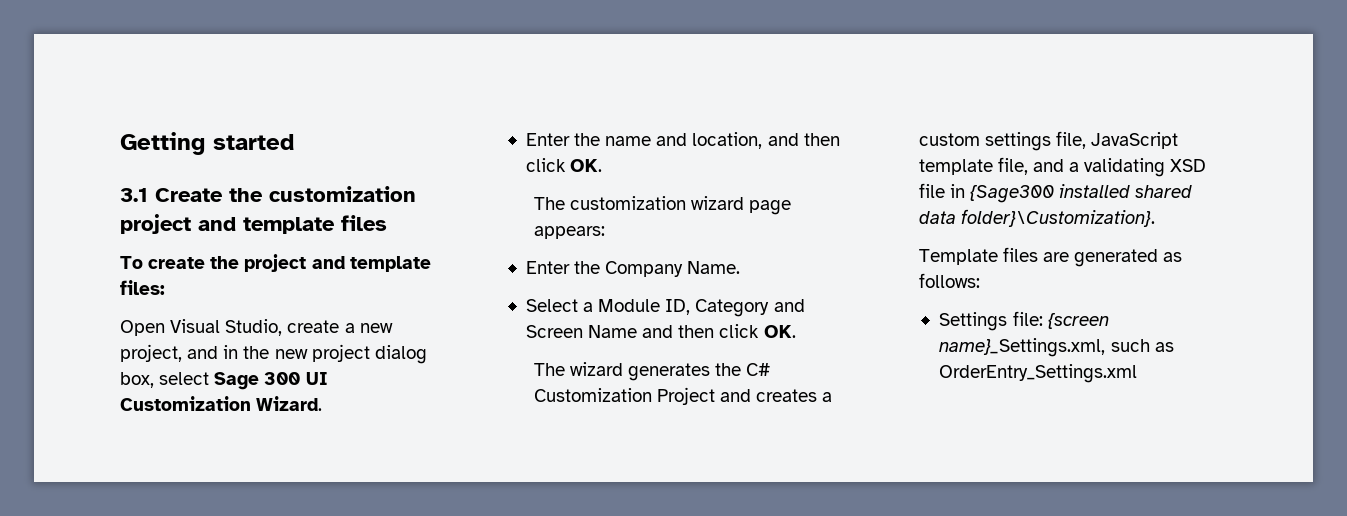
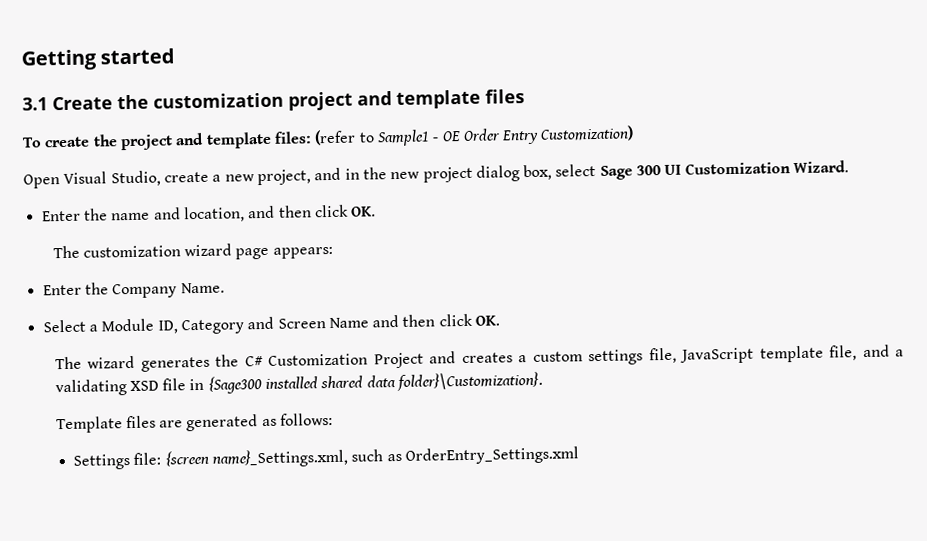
(165, 287) none -> [314,125,635,147] (refer to Sample1 - OE Order Entry Customization)

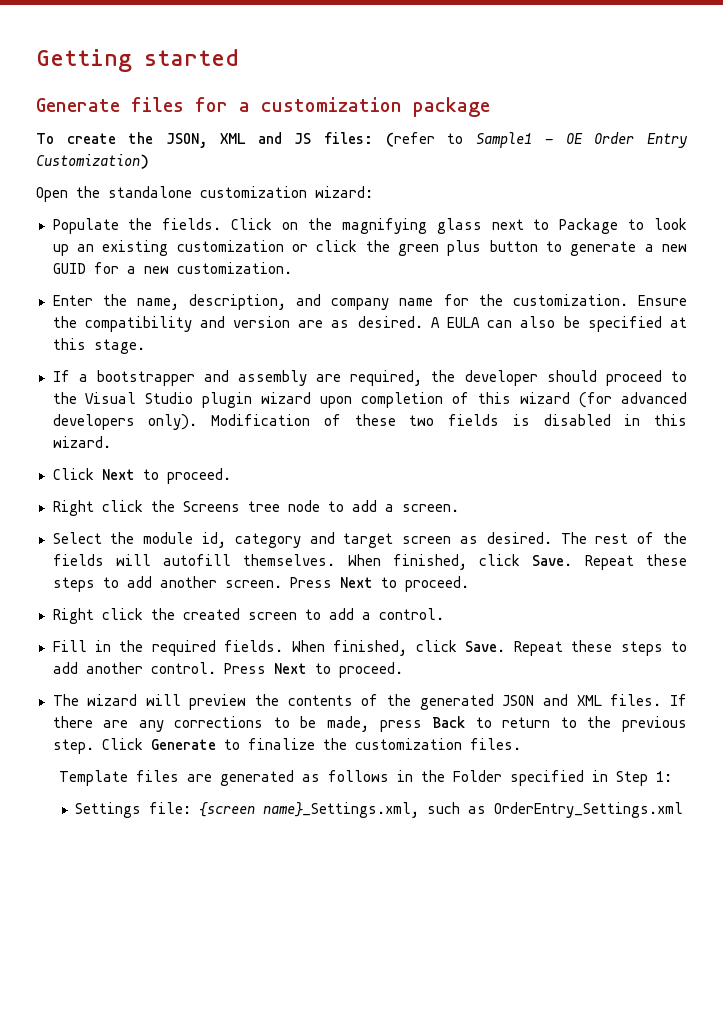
[22,89,525,111] 3.1 Create the customization project and template files -> [36,97,490,117] Generate files for a customization package
[119,131,272,151] project and template -> [166,132,312,148] JSON, XML and JS
[63,160,850,187] [41,204,377,223] [52,243,333,260] [42,282,225,299] [42,313,501,335] [54,344,904,372] [54,371,544,397] Visual Studio, create a new project, and in the new project dialog box, select Sage 300 UI Customization Wizard. // Enter the name and location, and then click OK. // The customization wizard page appears: // Enter the Company Name. // Select a Module ID, Category and Screen Name and then click OK. // The wizard generates the C# Customization Project and creates a custom settings file, JavaScript template file, and a validating XSD file in {Sage300 installed shared data folder}\Customization}. -> [76,186,373,198] [52,218,687,234] [52,240,687,256] [52,262,292,274] [52,294,687,310] [52,316,687,332] [52,338,145,354] [52,370,687,386] [52,392,687,408] [52,414,687,430] [52,436,111,448] [52,468,231,484] [52,500,459,516] [52,532,687,548] [52,554,687,570] [52,576,469,592] [52,608,444,624] [52,640,688,656] [52,662,403,678] [52,694,687,710] [52,716,688,732] [52,738,521,754] the standalone customization wizard: // Populate the fields. Click on the magnifying glass next to Package to look up an existing customization or click the green plus button to generate a new GUID for a new customization. // Enter the name, description, and company name for the customization. Ensure the compatibility and version are as desired. A EULA can also be specified at this stage. // If a bootstrapper and assembly are required, the developer should proceed to the Visual Studio plugin wizard upon completion of this wizard (for advanced developers only). Modification of these two fields is disabled in this wizard. // Click Next to proceed. // Right click the Screens tree node to add a screen. // Select the module id, category and target screen as desired. The rest of the fields will autofill themselves. When finished, click Save. Repeat these steps to add another screen. Press Next to proceed. // Right click the created screen to add a control. // Fill in the required fields. When finished, click Save. Repeat these steps to add another control. Press Next to proceed. // The wizard will preview the contents of the generated JSON and XML files. If there are any corrections to be made, press Back to return to the previous step. Click Generate to finalize the customization files.
[280,412,334,426] follows: -> [327,770,672,786] follows in the Folder specified in Step 1:

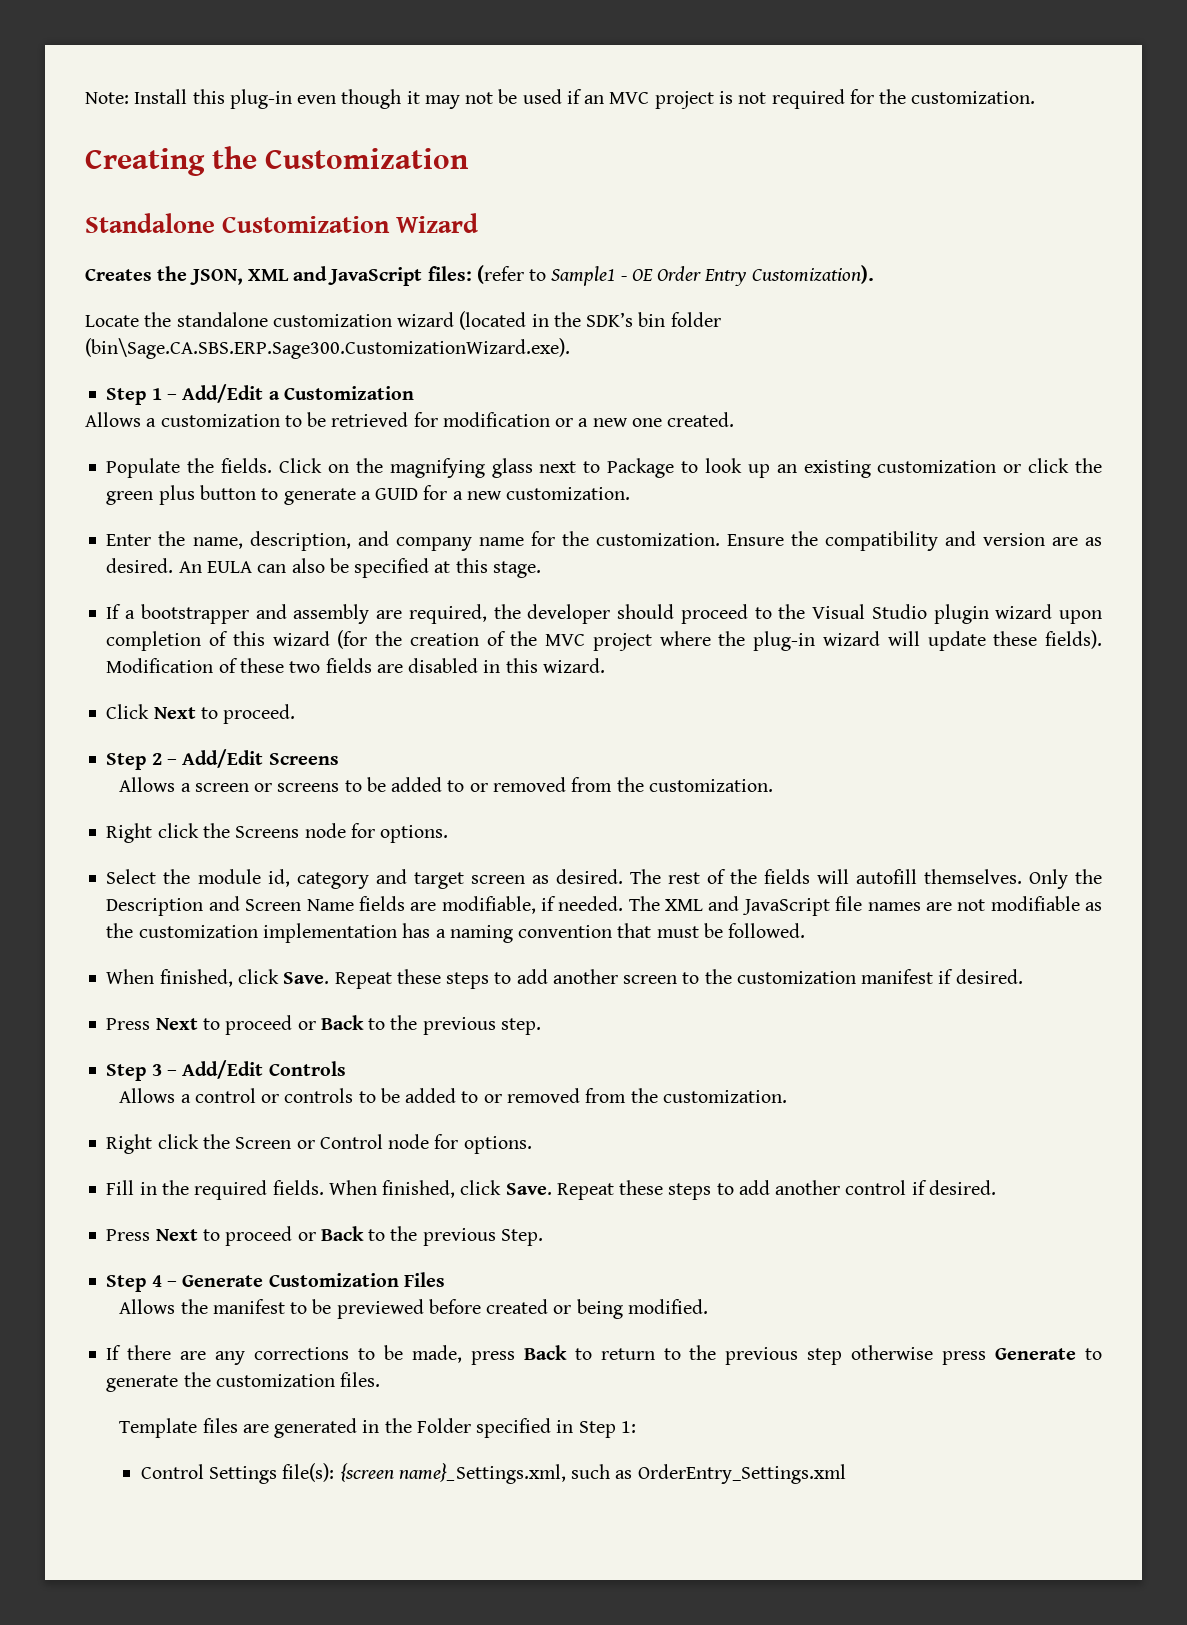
[36,49,239,72] [36,97,490,117] [36,133,116,144] Getting started // Generate files for a customization package // To create -> [85,89,1036,109] [85,146,470,176] [85,213,479,233] [85,268,152,281] Note: Install this plug-in even though it may not be used if an MVC project is not required for the customization. // Creating the Customization // Standalone Customization Wizard // Creates
[294,133,312,144] JS -> [328,267,423,286] JavaScript
[36,154,149,169] [36,187,68,202] Customization) // Open -> [751,265,874,284] [85,315,139,327] Customization). // Locate
[315,186,373,198] wizard: -> [397,311,721,330] [85,338,570,359] [106,384,414,405] [85,412,735,427] wizard (located in the SDK’s bin folder (bin\Sage.CA.SBS.ERP.Sage300.CustomizationWizard.exe). // Step 1 – Add/Edit a Customization // Allows a customization to be retrieved for modification or a new one created.
[662,244,687,252] new -> (371, 495) none
[430,317,440,328] A -> [178,561,202,573] An
[621,392,687,404] [52,414,198,430] advanced developers only). -> [375,630,1102,651] the creation of the MVC project where the plug-in wizard will update these fields).
[512,414,530,426] is -> [376,664,403,673] are
[52,500,459,516] Right click the Screens tree node to add a screen. -> [106,749,339,770] [119,777,773,792] [106,823,449,843] Step 2 – Add/Edit Screens // Allows a screen or screens to be added to or removed from the customization. // Right click the Screens node for options.
(336, 560) none -> [1028,869,1103,889] [106,896,1103,916] [106,923,806,943] Only the Description and Screen Name fields are modifiable, if needed. The XML and JavaScript file names are not modifiable as the customization implementation has a naming convention that must be followed. //
[224,576,469,592] [52,608,444,624] screen. Press Next to proceed. // Right click the created screen to add a control. -> [623,969,1023,984] [106,1015,541,1035] [106,1060,346,1081] [119,1088,787,1103] [106,1134,532,1154] screen to the customization manifest if desired. // Press Next to proceed or Back to the previous step. // Step 3 – Add/Edit Controls // Allows a control or controls to be added to or removed from the customization. // Right click the Screen or Control node for options.
[150,662,403,678] [52,694,662,710] control. Press Next to proceed. // The wizard will preview the contents of the generated JSON and XML files. -> [845,1180,996,1195] [106,1226,543,1246] [106,1272,445,1292] [119,1299,708,1319] control if desired. // Press Next to proceed or Back to the previous Step. // Step 4 – Generate Customization Files // Allows the manifest to be previewed before created or being modified. //
[52,738,143,754] step. Click -> [807,1345,987,1365] step otherwise press
[247,738,315,750] finalize -> [106,1375,179,1392] generate
[301,770,389,782] as follows -> (358, 1428) none
[75,802,192,818] Settings file: -> [140,1463,335,1484] Control Settings file(s):

